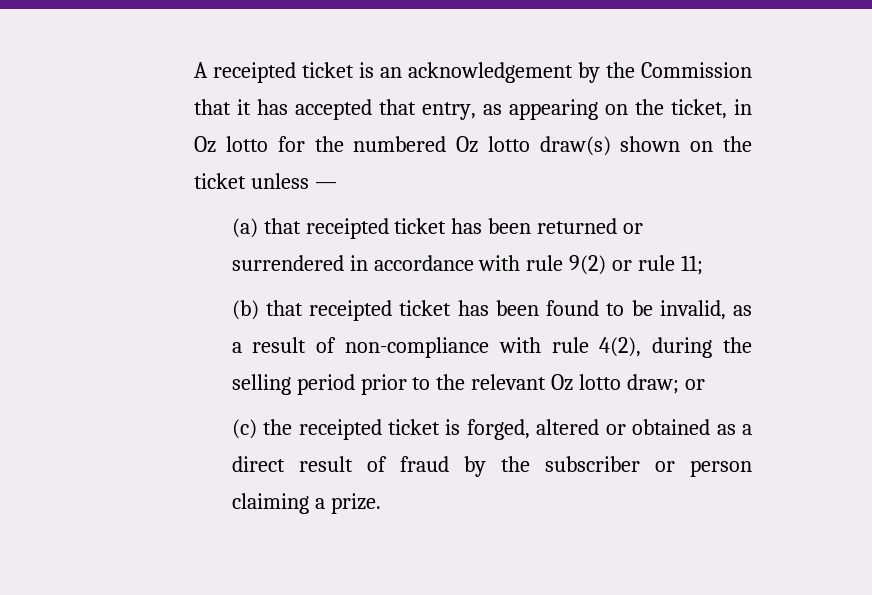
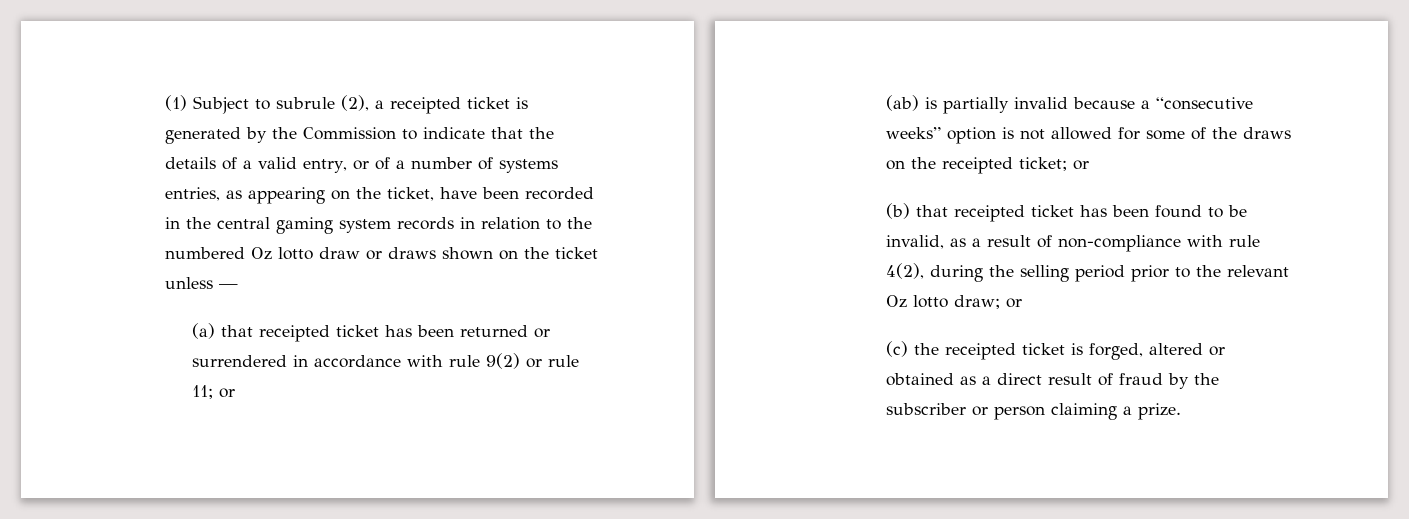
[194,62,574,83] A receipted ticket is an acknowledgement -> [165,95,529,114] [165,127,242,144] (1) Subject to subrule (2), a receipted ticket is generated
[194,99,477,120] that it has accepted that entry, -> [402,127,555,140] [165,157,559,173] [165,187,221,201] to indicate that the details of a valid entry, or of a number of systems entries,
[734,99,752,115] [194,136,305,153] in Oz lotto for -> [440,187,595,200] [165,217,562,234] have been recorded in the central gaming system records in relation to
[539,136,611,156] draw(s) -> [319,247,437,260] draw or draws
(704, 265) none -> [219,388,236,398] [886,95,1254,114] [886,127,1292,144] [886,157,1090,174] or // (ab) is partially invalid because a “consecutive weeks” option is not allowed for some of the draws on the receipted ticket; or

